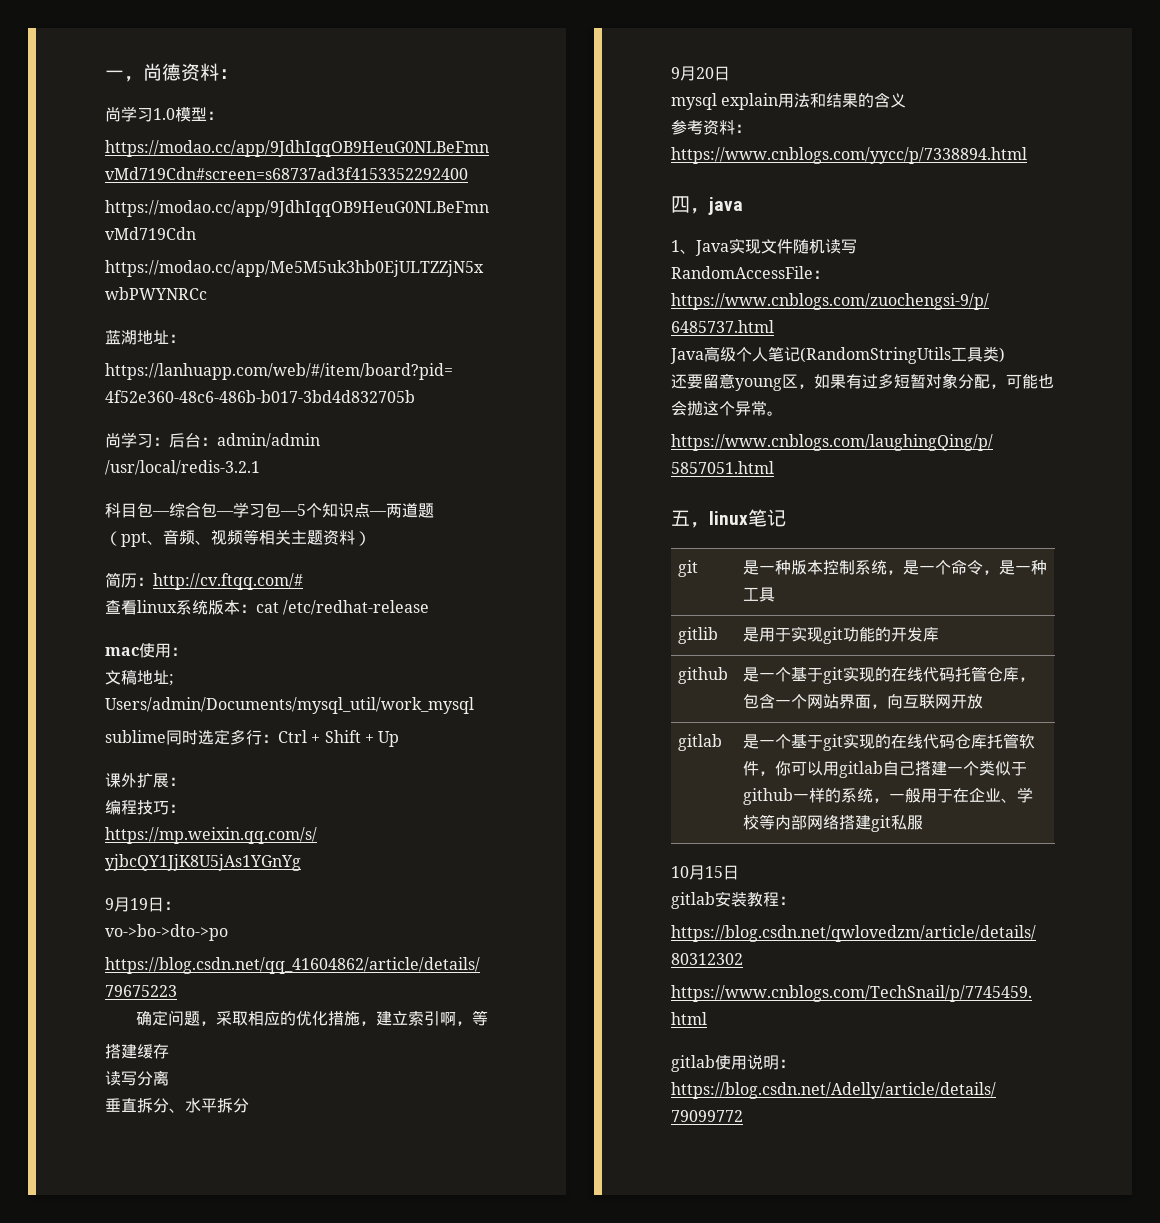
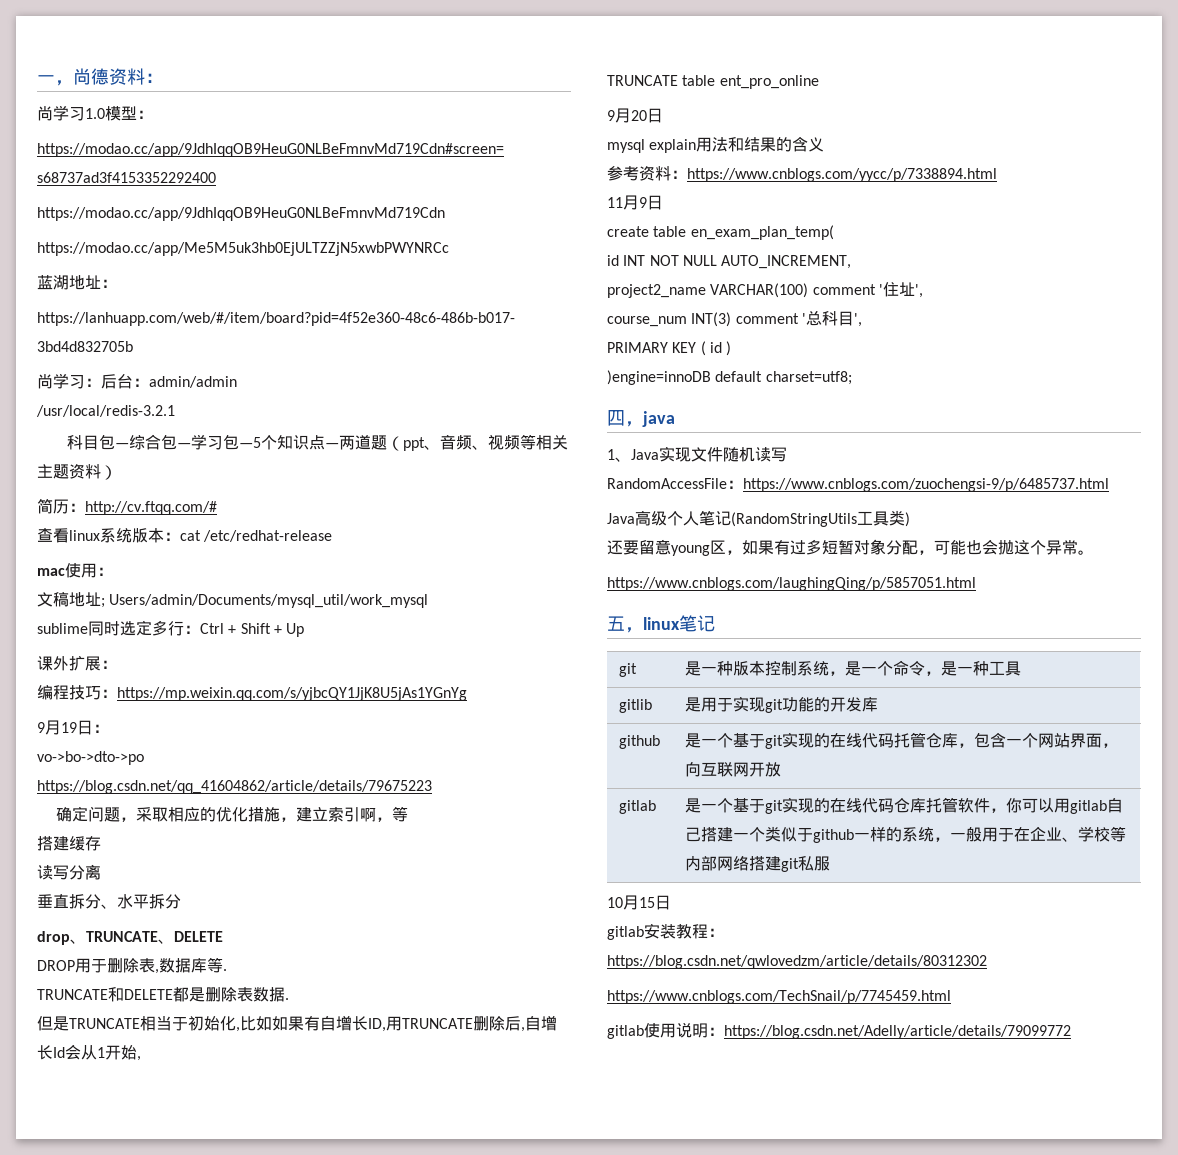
(249, 1105) none -> [37,931,223,945] [37,957,227,974] [37,987,289,1002] [37,1015,557,1032] [37,1044,141,1061] [607,75,819,89] // drop、TRUNCATE、DELETE // DROP用于删除表,数据库等. // TRUNCATE和DELETE都是删除表数据. // 但是TRUNCATE相当于初始化,比如如果有自增长ID,用TRUNCATE删除后,自增长Id会从1开始, // TRUNCATE table ent_pro_online
(1027, 155) none -> [607,195,663,210] [607,225,834,240] [607,255,852,269] [607,282,923,298] [607,311,862,327] [607,341,732,356] [607,370,852,385] // 11月9日 // create table en_exam_plan_temp( // id INT NOT NULL AUTO_INCREMENT, // project2_name VARCHAR(100) comment '住址', // course_num INT(3) comment '总科目', // PRIMARY KEY ( id ) // )engine=innoDB default charset=utf8;

